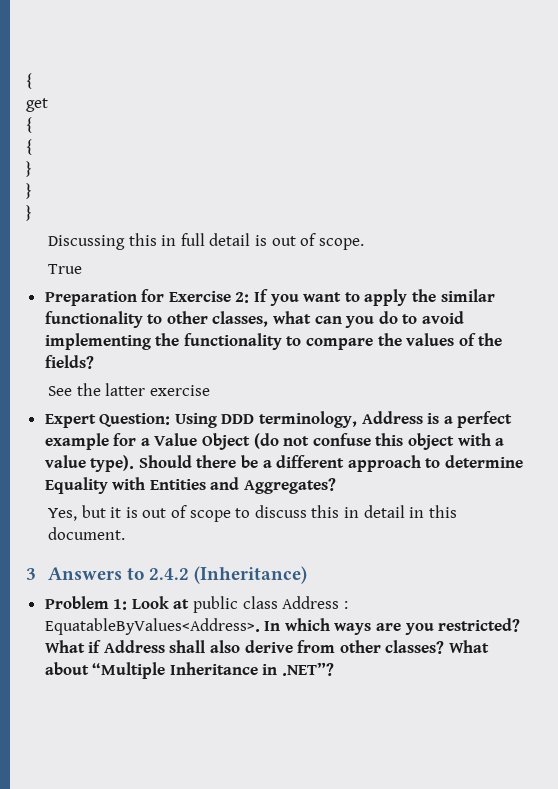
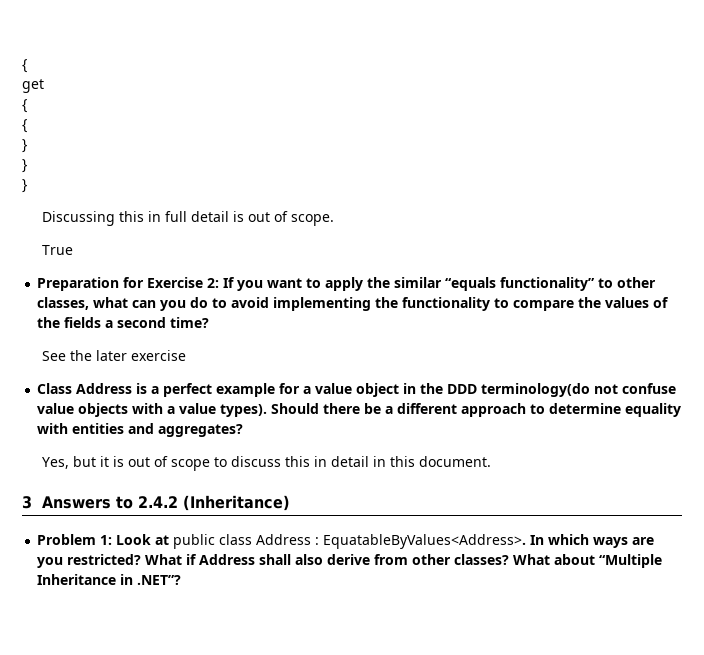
[44,311,143,328] functionality -> [445,277,596,291] “equals functionality”
[44,355,94,369] fields? -> [64,317,210,328] fields a second time?
[105,383,146,396] latter -> [95,350,127,361] later
[44,411,358,428] Expert Question: Using DDD terminology, -> [37,383,73,394] Class
[154,433,455,450] Value Object (do not confuse this object -> [315,383,677,397] [37,403,129,417] value object in the DDD terminology(do not confuse value objects
[90,455,135,472] type). -> [220,404,268,417] types).
[44,477,337,494] Equality with Entities and Aggregates? -> [625,403,682,417] [37,423,244,437] equality with entities and aggregates?

